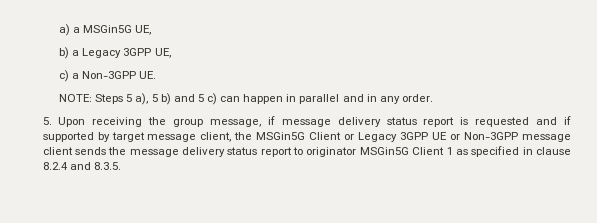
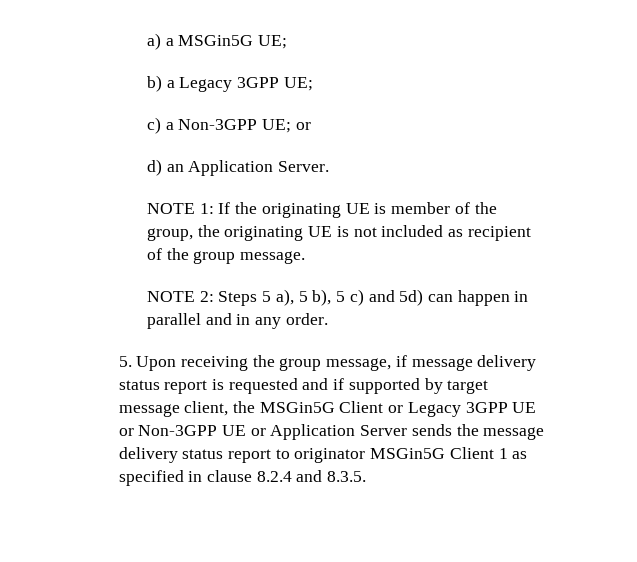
[135,25,152,35] UE, -> [258,35,288,49] UE;
[154,48,171,58] UE, -> [283,77,313,91] UE;
[139,71,157,79] [59,93,217,105] UE. // NOTE: Steps 5 a), 5 b) and 5 c) -> [262,119,311,133] [147,159,330,176] [147,202,497,218] [147,225,531,241] [147,248,306,264] [147,289,424,306] UE; or // d) an Application Server. // NOTE 1: If the originating UE is member of the group, the originating UE is not included as recipient of the group message. // NOTE 2: Steps 5 a), 5 b), 5 c) and 5d)
[522,134,572,142] [42,147,73,155] message client -> [221,424,408,440] UE or Application Server

